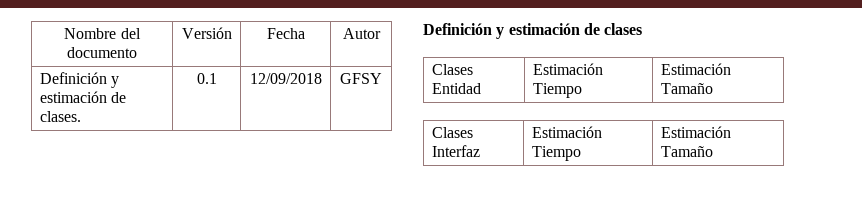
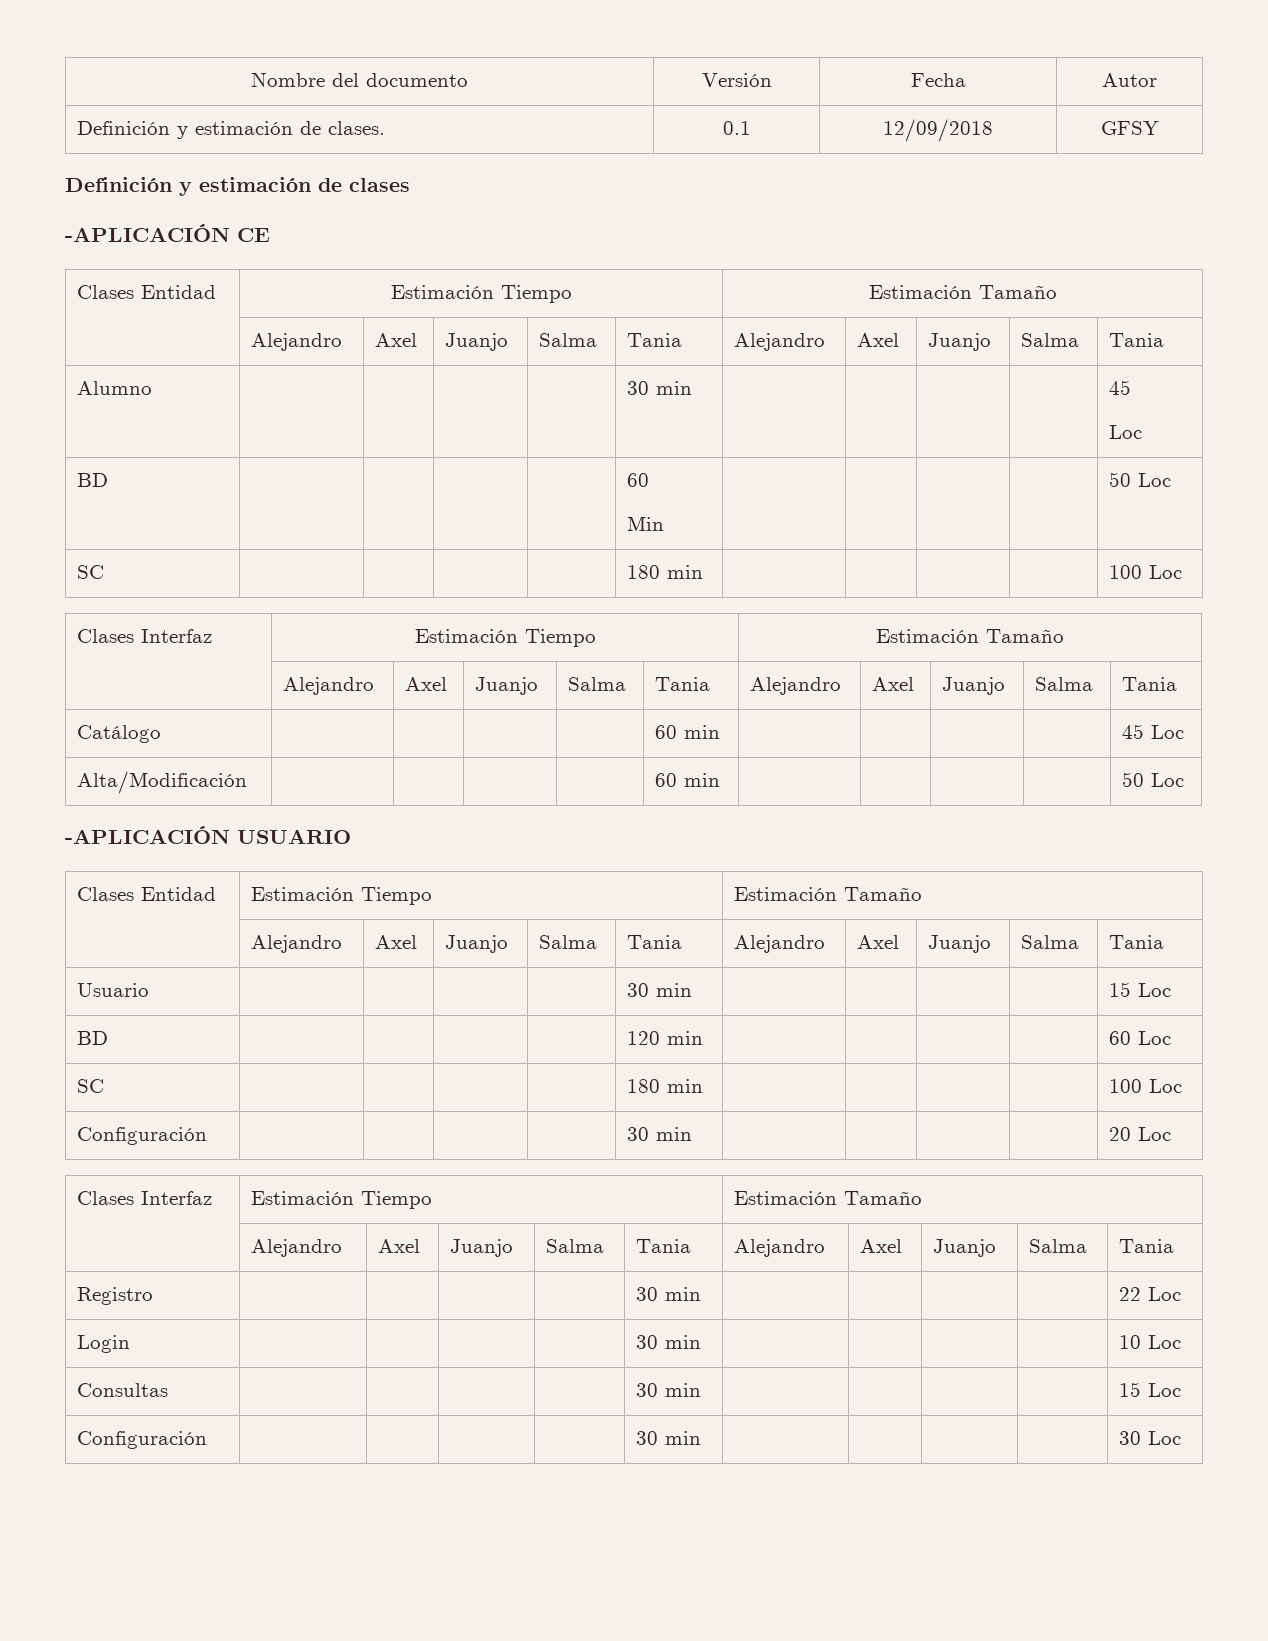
[431,64,473,75] [431,83,481,94] [532,63,603,75] [532,83,582,98] [660,63,731,75] [660,83,713,94] [431,127,473,138] [431,145,480,157] [531,126,602,138] [531,146,581,161] [660,126,731,138] [660,146,713,157] // Clases Entidad | Estimación Tiempo | Estimación Tamaño // Clases Interfaz | Estimación Tiempo | Estimación Tamaño -> [65,223,270,242] [76,285,216,299] [390,285,572,303] [868,285,1057,299] [250,333,342,351] [374,333,417,347] [444,333,508,351] [538,333,597,347] [626,333,682,347] [733,333,825,351] [856,333,899,347] [927,333,991,351] [1020,333,1079,347] [1108,333,1164,347] [76,381,152,395] [626,381,692,395] [1108,380,1131,395] [1108,425,1142,439] [76,473,108,487] [626,473,649,487] [626,516,664,531] [1108,472,1171,487] [76,565,104,579] [626,565,703,579] [1108,565,1182,579] [76,629,212,643] [414,629,596,647] [876,629,1064,643] [282,677,374,695] [404,677,447,691] [474,677,538,695] [567,677,626,691] [654,677,710,691] [749,677,841,695] [871,677,914,691] [941,677,1005,695] [1034,677,1093,691] [1121,677,1177,691] [76,725,161,743] [654,725,720,739] [1121,724,1184,739] [76,771,247,794] [654,773,720,787] [1121,772,1184,787] [65,825,351,844] [76,887,216,901] [250,887,432,905] [733,887,922,901] [250,935,342,953] [374,935,417,949] [444,935,508,953] [538,935,597,949] [626,935,682,949] [733,935,825,953] [856,935,899,949] [927,935,991,953] [1020,935,1079,949] [1108,935,1164,949] [76,983,149,997] [626,983,692,997] [1108,982,1171,997] [76,1031,108,1045] [626,1031,703,1045] [1108,1031,1171,1045] [76,1079,104,1093] [626,1079,703,1093] [1108,1079,1182,1093] [76,1127,207,1145] [626,1127,692,1141] [1108,1127,1171,1141] [76,1191,212,1205] [250,1191,432,1209] [733,1191,922,1205] [250,1239,342,1257] [377,1239,420,1253] [449,1239,513,1257] [545,1239,604,1253] [635,1239,691,1253] [733,1239,825,1257] [859,1239,902,1253] [932,1239,996,1257] [1028,1239,1087,1253] [1118,1239,1174,1253] [76,1287,153,1305] [635,1287,701,1301] [1118,1287,1181,1301] [76,1335,130,1353] [635,1335,701,1349] [1118,1335,1181,1349] [76,1383,168,1397] [635,1383,701,1397] [1118,1382,1181,1397] [76,1431,207,1449] [635,1431,701,1445] [1118,1431,1181,1445] // -APLICACIÓN CE // Clases Entidad | Estimación Tiempo | Estimación Tamaño // | Alejandro | Axel | Juanjo | Salma | Tania | Alejandro | Axel | Juanjo | Salma | Tania // Alumno | | | | | 30 min | | | | | 45 // Loc // BD | | | | | 60 // Min | | | | | 50 Loc // SC | | | | | 180 min | | | | | 100 Loc // Clases Interfaz | Estimación Tiempo | Estimación Tamaño // | Alejandro | Axel | Juanjo | Salma | Tania | Alejandro | Axel | Juanjo | Salma | Tania // Catálogo | | | | | 60 min | | | | | 45 Loc // Alta/Modificación | | | | | 60 min | | | | | 50 Loc // -APLICACIÓN USUARIO // Clases Entidad | Estimación Tiempo | Estimación Tamaño // | Alejandro | Axel | Juanjo | Salma | Tania | Alejandro | Axel | Juanjo | Salma | Tania // Usuario | | | | | 30 min | | | | | 15 Loc // BD | | | | | 120 min | | | | | 60 Loc // SC | | | | | 180 min | | | | | 100 Loc // Configuración | | | | | 30 min | | | | | 20 Loc // Clases Interfaz | Estimación Tiempo | Estimación Tamaño // | Alejandro | Axel | Juanjo | Salma | Tania | Alejandro | Axel | Juanjo | Salma | Tania // Registro | | | | | 30 min | | | | | 22 Loc // Login | | | | | 30 min | | | | | 10 Loc // Consultas | | | | | 30 min | | | | | 15 Loc // Configuración | | | | | 30 min | | | | | 30 Loc

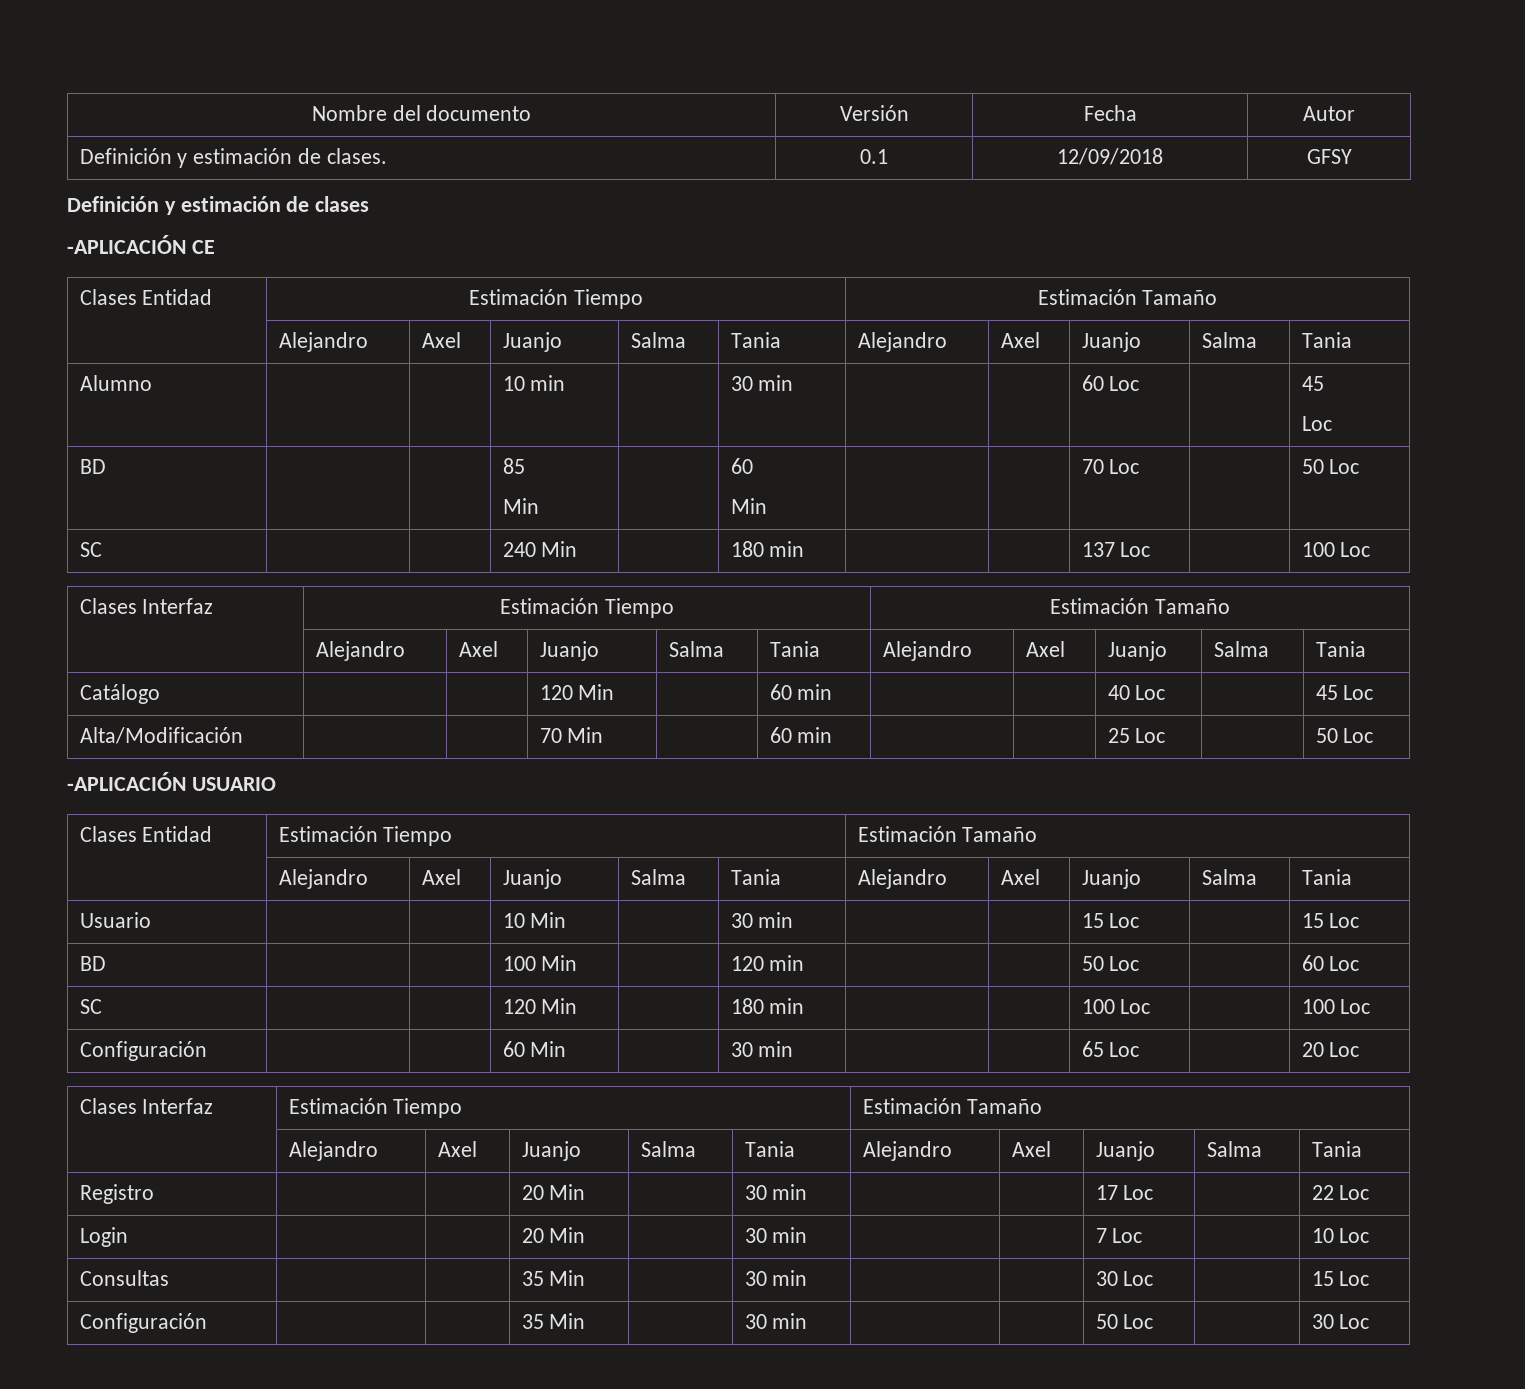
[626,381,692,395] | | 30 min | | | -> [502,375,566,391] [730,375,794,391] [1081,375,1140,391] 10 min | | 30 min | | | 60 Loc
(108, 480) none -> [502,458,525,474] [502,498,539,514] 85 // Min
(664, 523) none -> [1081,459,1140,474] 70 Loc
[626,565,703,579] | | 180 min | | | -> [502,541,578,557] [730,541,805,557] [1081,542,1151,557] 240 Min | | 180 min | | | 137 Loc
[654,725,720,739] | | 60 min | | | -> [539,684,615,700] [769,684,833,700] [1107,685,1166,700] 120 Min | | 60 min | | | 40 Loc
[654,773,720,787] | | 60 min | | | -> [539,727,604,743] [769,727,833,743] [1107,728,1166,743] 70 Min | | 60 min | | | 25 Loc
[626,983,692,997] | | 30 min | | | -> [502,912,567,928] [730,912,794,928] [1081,913,1140,928] 10 Min | | 30 min | | | 15 Loc
(108, 1038) none -> [502,955,578,971] 100 Min
(703, 1038) none -> [1081,956,1140,971] 50 Loc
[626,1079,703,1093] | | 180 min | | | -> [502,998,578,1014] [730,998,805,1014] [1081,999,1151,1014] 120 Min | | 180 min | | | 100 Loc
[626,1127,692,1141] | | 30 min | | | -> [502,1041,567,1057] [730,1041,794,1057] [1081,1041,1140,1057] 60 Min | | 30 min | | | 65 Loc
[635,1287,701,1301] | | 30 min | | | -> [521,1184,586,1200] [744,1184,808,1200] [1095,1185,1154,1200] 20 Min | | 30 min | | | 17 Loc
[635,1335,701,1349] | | 30 min | | | -> [521,1227,586,1243] [744,1227,808,1243] [1095,1228,1143,1243] 20 Min | | 30 min | | | 7 Loc
[635,1383,701,1397] | | 30 min | | | -> [521,1270,586,1286] [744,1270,808,1286] [1095,1271,1154,1286] 35 Min | | 30 min | | | 30 Loc
[635,1431,701,1445] | | 30 min | | | -> [521,1313,586,1329] [744,1313,808,1329] [1095,1314,1154,1329] 35 Min | | 30 min | | | 50 Loc

